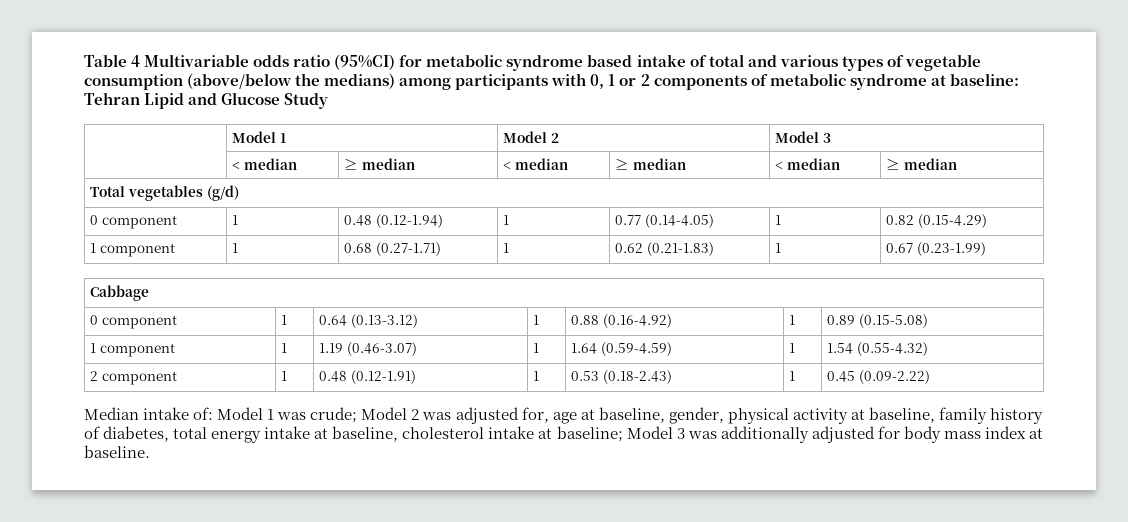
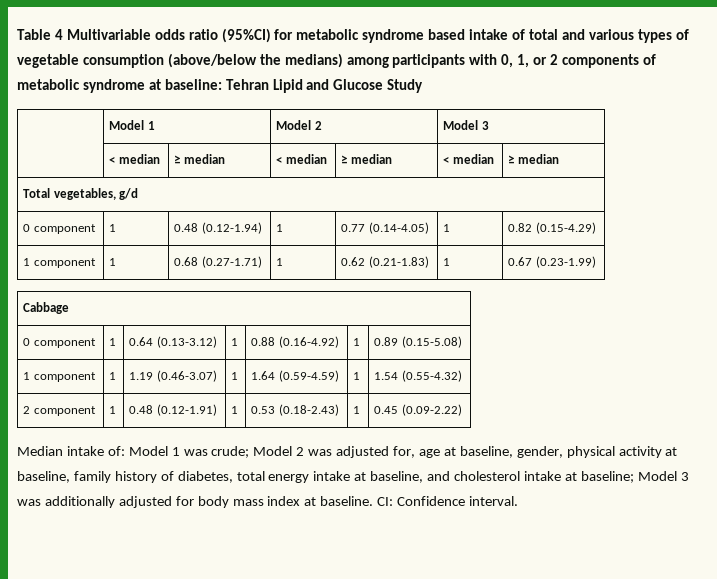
[608,74,616,86] 1 -> [517,54,530,68] 1,
[127,185,239,201] vegetables (g/d) -> [53,188,139,200] vegetables, g/d
(399, 434) none -> [427,471,451,481] and
(150, 451) none -> [377,496,519,506] CI: Confidence interval.

